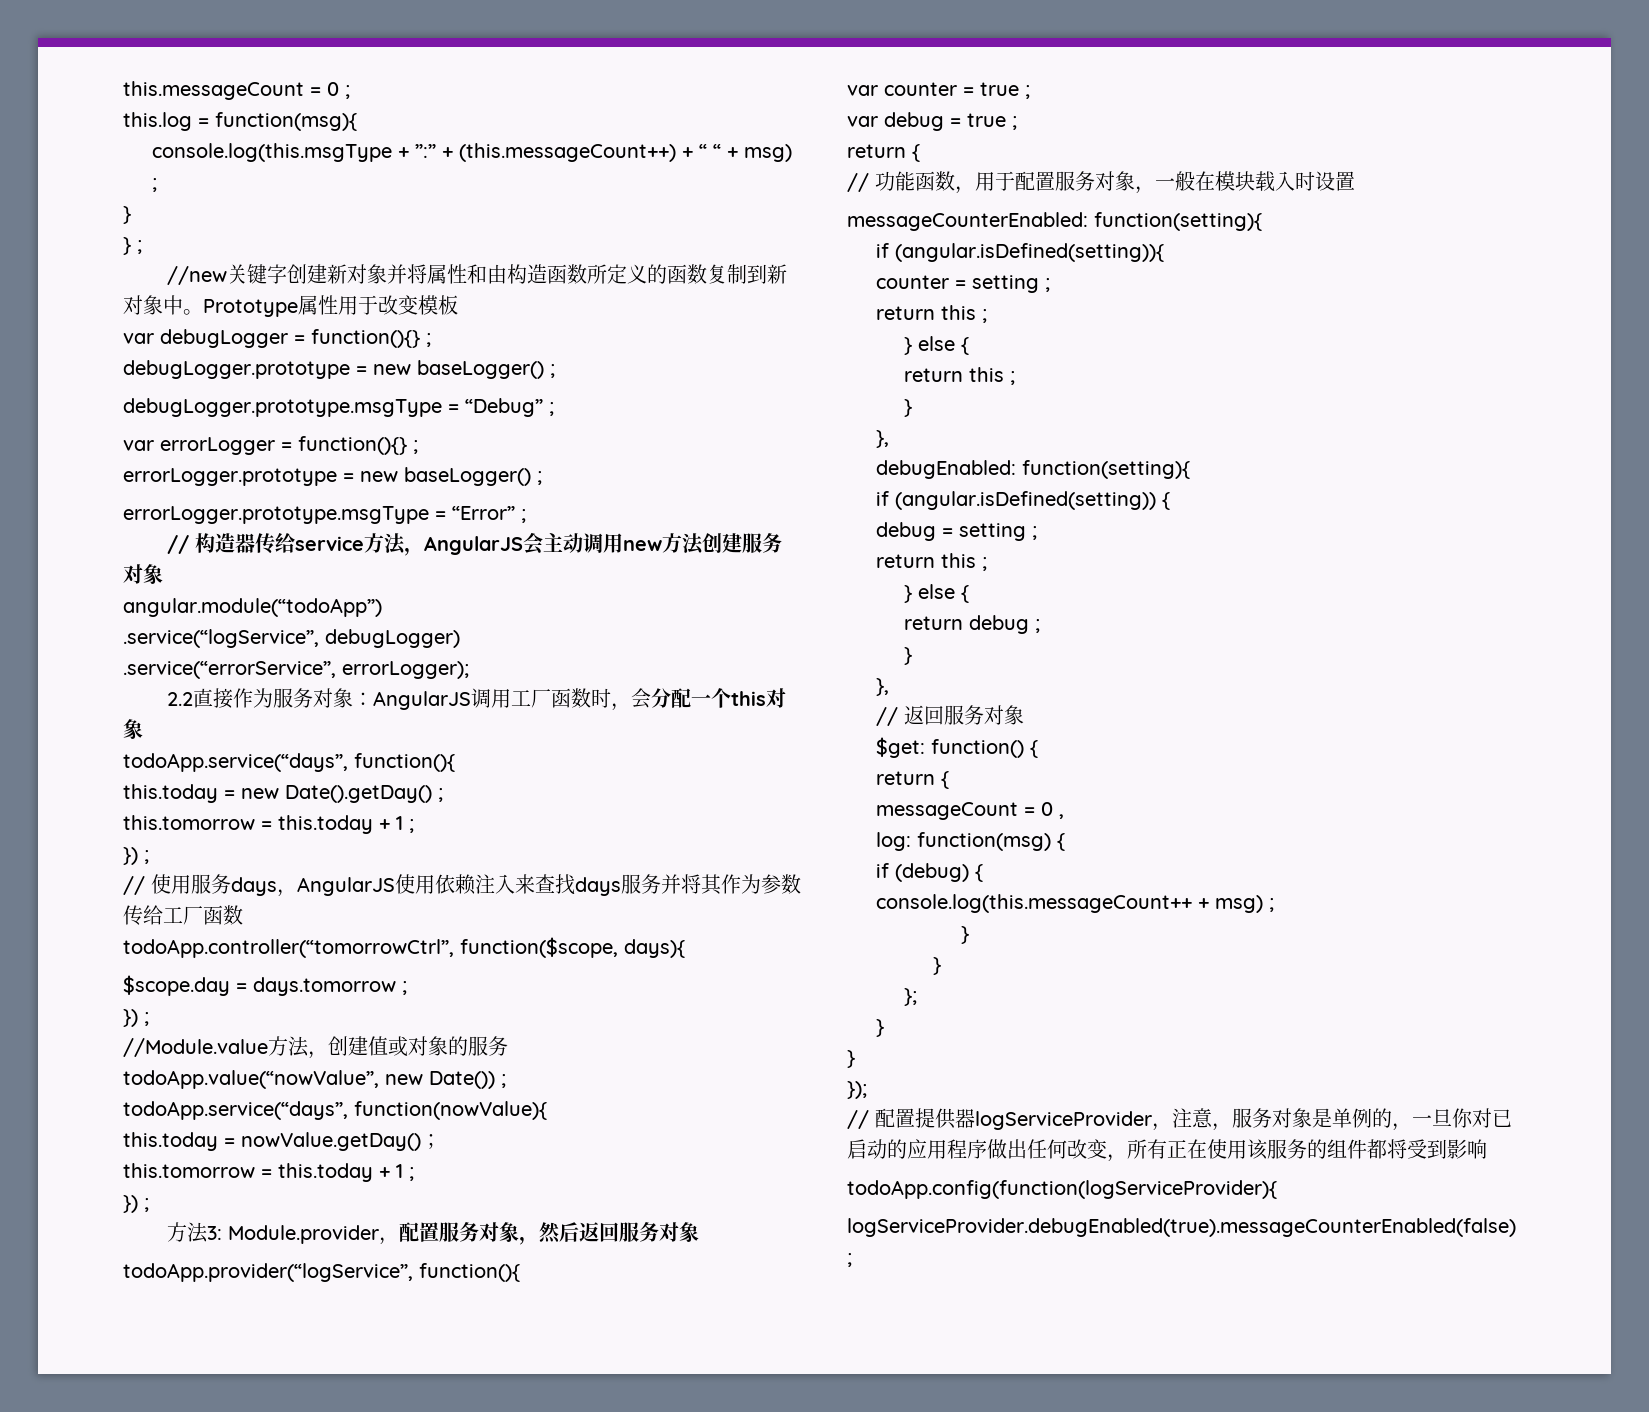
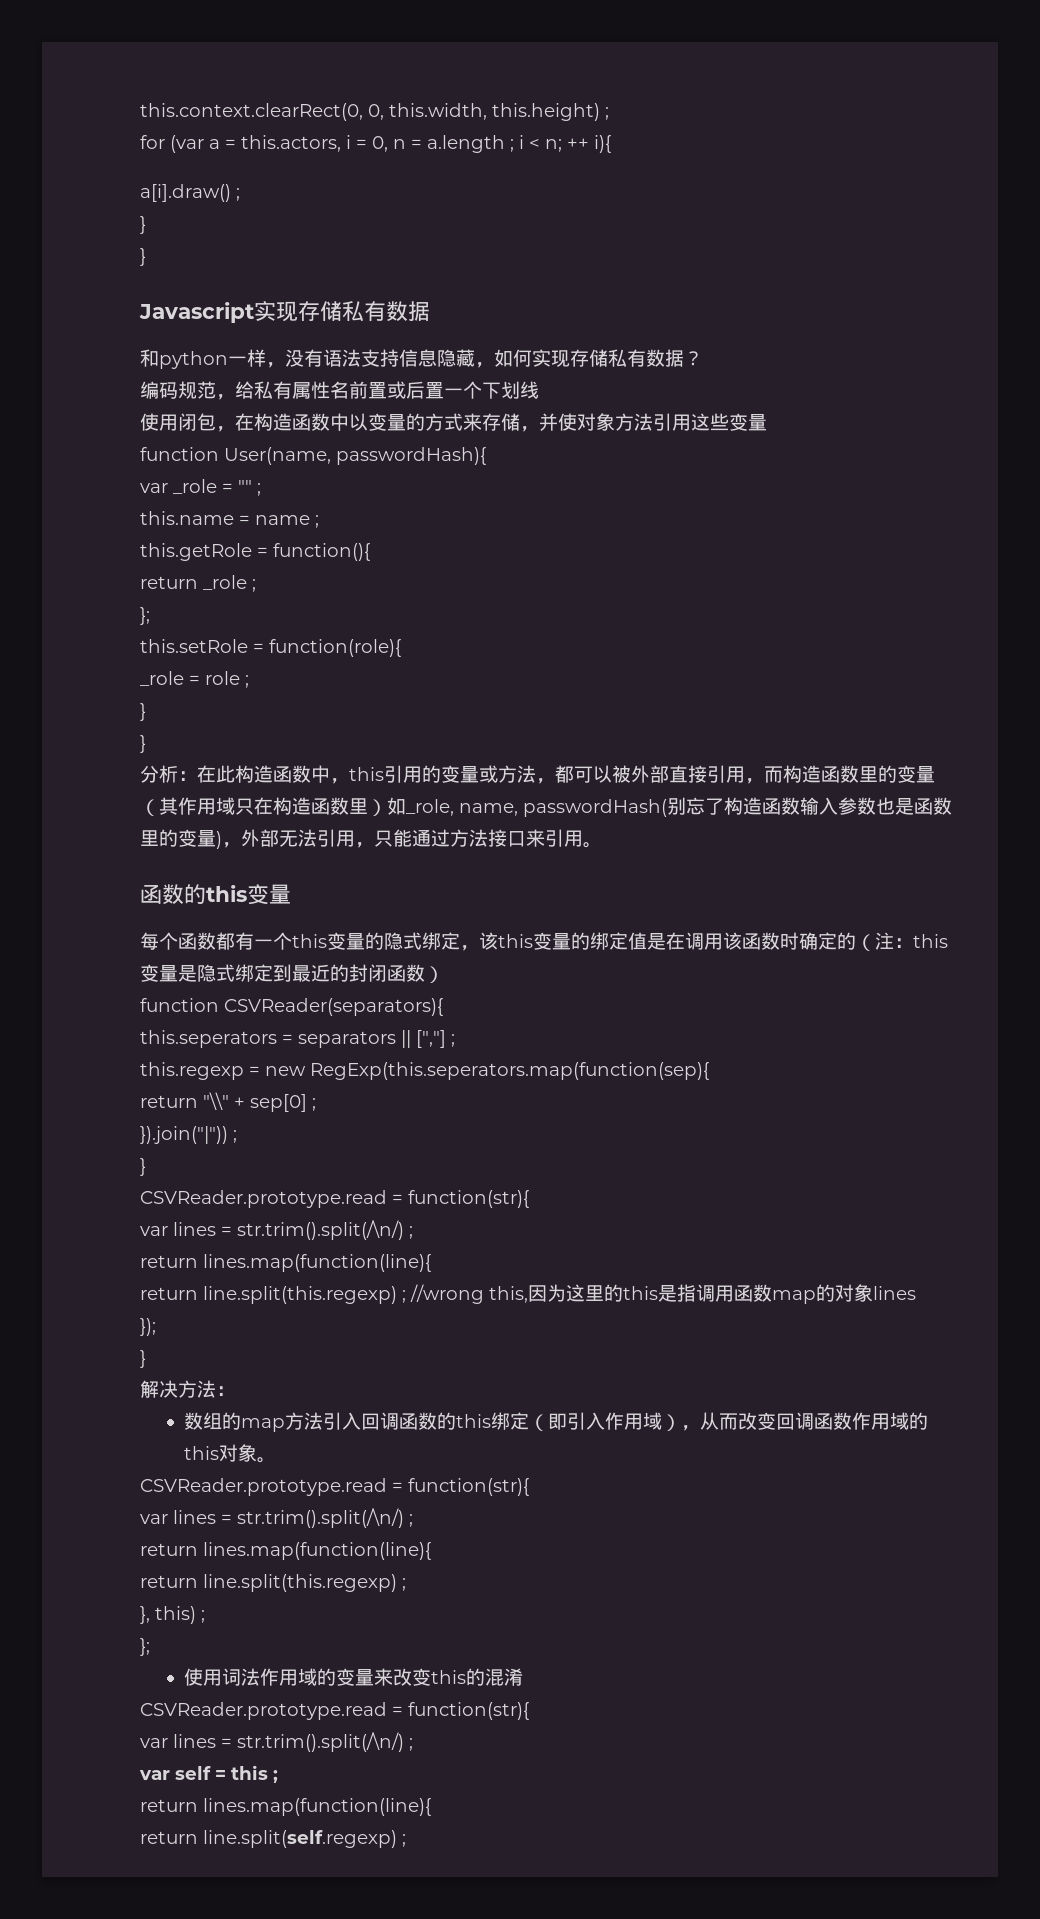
[123,81,350,100] [123,112,357,131] [151,143,792,162] [151,178,157,192] [123,206,131,224] [123,237,142,255] [167,264,788,285] [123,295,458,317] [123,329,431,348] [123,360,555,379] [123,398,554,417] [123,436,418,455] [123,467,542,486] [123,506,526,524] [167,532,783,556] [123,564,163,584] [123,598,382,617] [123,629,460,648] [123,661,469,679] [167,688,787,711] [123,719,143,739] [123,753,455,772] [123,784,443,803] [123,815,414,834] [123,847,149,865] [123,874,801,897] [123,905,243,925] [123,937,685,958] [123,975,407,996] [123,1009,149,1027] [123,1036,508,1059] [123,1070,506,1089] [123,1101,547,1120] [123,1132,441,1151] [123,1163,414,1182] [123,1195,149,1213] [167,1222,700,1245] [123,1263,520,1282] [847,82,1030,99] [847,112,1017,131] [847,144,920,162] [847,171,1355,194] [847,212,1262,231] [875,243,1164,262] [875,275,1050,293] [875,305,987,323] [904,336,970,355] [904,367,1016,385] [904,399,913,417] [875,430,889,448] [875,460,1190,479] [875,491,1170,510] [875,522,1037,541] [875,553,987,571] [904,584,970,603] [904,615,1041,634] [904,647,913,665] [875,678,889,696] [875,705,1024,726] [875,737,1038,758] [875,771,949,789] [875,802,1064,820] [875,832,1065,851] [875,863,983,882] [875,894,1274,913] [961,926,970,944] [932,957,941,975] [904,988,918,1006] [875,1019,884,1037] [847,1050,855,1068] [847,1081,867,1099] [847,1108,1512,1131] [847,1139,1487,1162] [847,1180,1277,1199] [847,1218,1516,1237] this.messageCount = 0 ; // this.log = function(msg){ // console.log(this.msgType + ”:” + (this.messageCount++) + “ “ + msg) ; // } // } ; // //new关键字创建新对象并将属性和由构造函数所定义的函数复制到新对象中。Prototype属性用于改变模板 // var debugLogger = function(){} ; // debugLogger.prototype = new baseLogger() ; // debugLogger.prototype.msgType = “Debug” ; // var errorLogger = function(){} ; // errorLogger.prototype = new baseLogger() ; // errorLogger.prototype.msgType = “Error” ; // // 构造器传给service方法，AngularJS会主动调用new方法创建服务对象 // angular.module(“todoApp”) // .service(“logService”, debugLogger) // .service(“errorService”, errorLogger); // 2.2直接作为服务对象：AngularJS调用工厂函数时，会分配一个this对象 // todoApp.service(“days”, function(){ // this.today = new Date().getDay() ; // this.tomorrow = this.today + 1 ; // }) ; // // 使用服务days，AngularJS使用依赖注入来查找days服务并将其作为参数传给工厂函数 // todoApp.controller(“tomorrowCtrl”, function($scope, days){ // $scope.day = days.tomorrow ; // }) ; // //Module.value方法，创建值或对象的服务 // todoApp.value(“nowValue”, new Date()) ; // todoApp.service(“days”, function(nowValue){ // this.today = nowValue.getDay()； // this.tomorrow = this.today + 1 ; // }) ; // 方法3: Module.provider，配置服务对象，然后返回服务对象 // todoApp.provider(“logService”, function(){ // var counter = true ; // var debug = true ; // return { // // 功能函数，用于配置服务对象，一般在模块载入时设置 // messageCounterEnabled: function(setting){ // if (angular.isDefined(setting)){ // counter = setting ; // return this ; // } else { // return this ; // } // }, // debugEnabled: function(setting){ // if (angular.isDefined(setting)) { // debug = setting ; // return this ; // } else { // return debug ; // } // }, // // 返回服务对象 // $get: function() { // return { // messageCount = 0 , // log: function(msg) { // if (debug) { // console.log(this.messageCount++ + msg) ; // } // } // }; // } // } // }); // // 配置提供器logServiceProvider，注意，服务对象是单例的，一旦你对已启动的应用程序做出任何改变，所有正在使用该服务的组件都将受到影响 // todoApp.config(function(logServiceProvider){ // logServiceProvider.debugEnabled(true).messageCounterEnabled(false) -> [140,103,609,121] [140,135,611,153] [140,184,240,202] [140,216,146,234] [140,248,146,266] [139,301,430,323] [140,349,703,369] [140,381,539,400] [140,413,767,432] [140,447,486,465] [140,479,261,496] [140,511,319,528] [140,543,370,561] [140,575,256,592] [140,607,150,625] [140,639,401,657] [140,671,249,688] [140,703,146,721] [140,735,146,753] [140,765,935,784] [140,797,952,817] [140,829,602,849] [140,884,291,905] [140,932,948,951] [140,964,444,983] [140,998,443,1016] [140,1030,455,1048] [140,1062,709,1080] [140,1092,316,1112] [140,1126,237,1144] [140,1158,146,1176] [140,1190,529,1208] [140,1220,413,1240] [140,1254,431,1272] [140,1284,916,1304] [140,1318,156,1336] [140,1350,146,1368] [140,1380,235,1398] [183,1412,928,1432] [183,1444,276,1463] [140,1478,529,1496] [140,1508,413,1528] [140,1542,431,1560] [140,1574,406,1592] [140,1606,205,1624] [140,1638,150,1656] [183,1668,523,1686] [140,1702,529,1720] [140,1732,413,1752] [139,1765,278,1783] [140,1798,431,1816] [140,1830,397,1848] this.context.clearRect(0, 0, this.width, this.height) ; // for (var a = this.actors, i = 0, n = a.length ; i < n; ++ i){ // a[i].draw() ; // } // } // Javascript实现存储私有数据 // 和python一样，没有语法支持信息隐藏，如何实现存储私有数据？ // 编码规范，给私有属性名前置或后置一个下划线 // 使用闭包，在构造函数中以变量的方式来存储，并使对象方法引用这些变量 // function User(name, passwordHash){ // var _role = "" ; // this.name = name ; // this.getRole = function(){ // return _role ; // }; // this.setRole = function(role){ // _role = role ; // } // } // 分析：在此构造函数中，this引用的变量或方法，都可以被外部直接引用，而构造函数里的变量（其作用域只在构造函数里）如_role, name, passwordHash(别忘了构造函数输入参数也是函数里的变量)，外部无法引用，只能通过方法接口来引用。 // 函数的this变量 // 每个函数都有一个this变量的隐式绑定，该this变量的绑定值是在调用该函数时确定的（注：this变量是隐式绑定到最近的封闭函数） // function CSVReader(separators){ // this.seperators = separators || [","] ; // this.regexp = new RegExp(this.seperators.map(function(sep){ // return "\\" + sep[0] ; // }).join("|")) ; // } // CSVReader.prototype.read = function(str){ // var lines = str.trim().split(/\n/) ; // return lines.map(function(line){ // return line.split(this.regexp) ; //wrong this,因为这里的this是指调用函数map的对象lines // }); // } // 解决方法： // 数组的map方法引入回调函数的this绑定（即引入作用域），从而改变回调函数作用域的this对象。 // CSVReader.prototype.read = function(str){ // var lines = str.trim().split(/\n/) ; // return lines.map(function(line){ // return line.split(this.regexp) ; // }, this) ; // }; // 使用词法作用域的变量来改变this的混淆 // CSVReader.prototype.read = function(str){ // var lines = str.trim().split(/\n/) ; // var self = this ; // return lines.map(function(line){ // return line.split(self.regexp)

